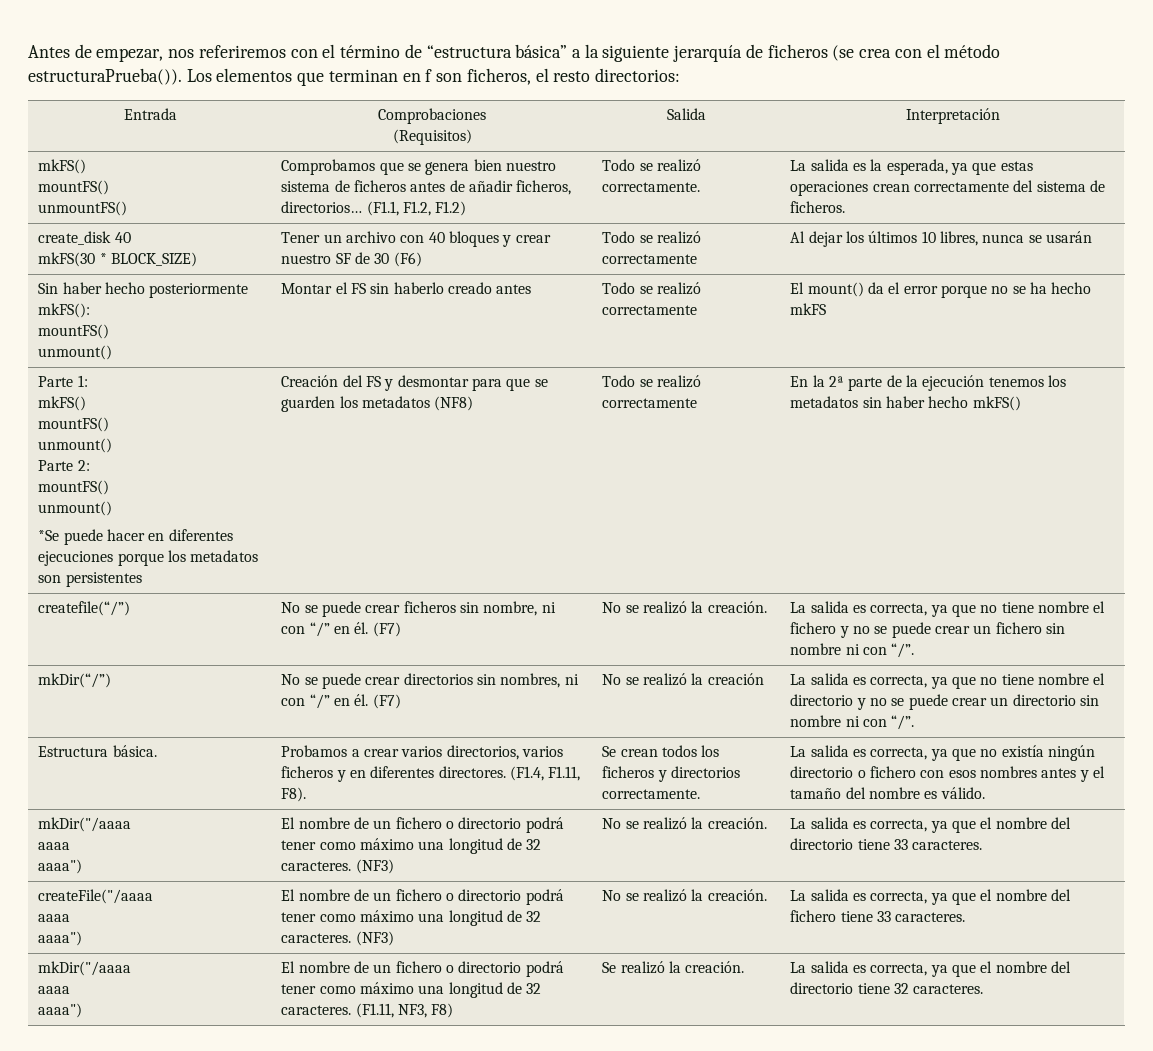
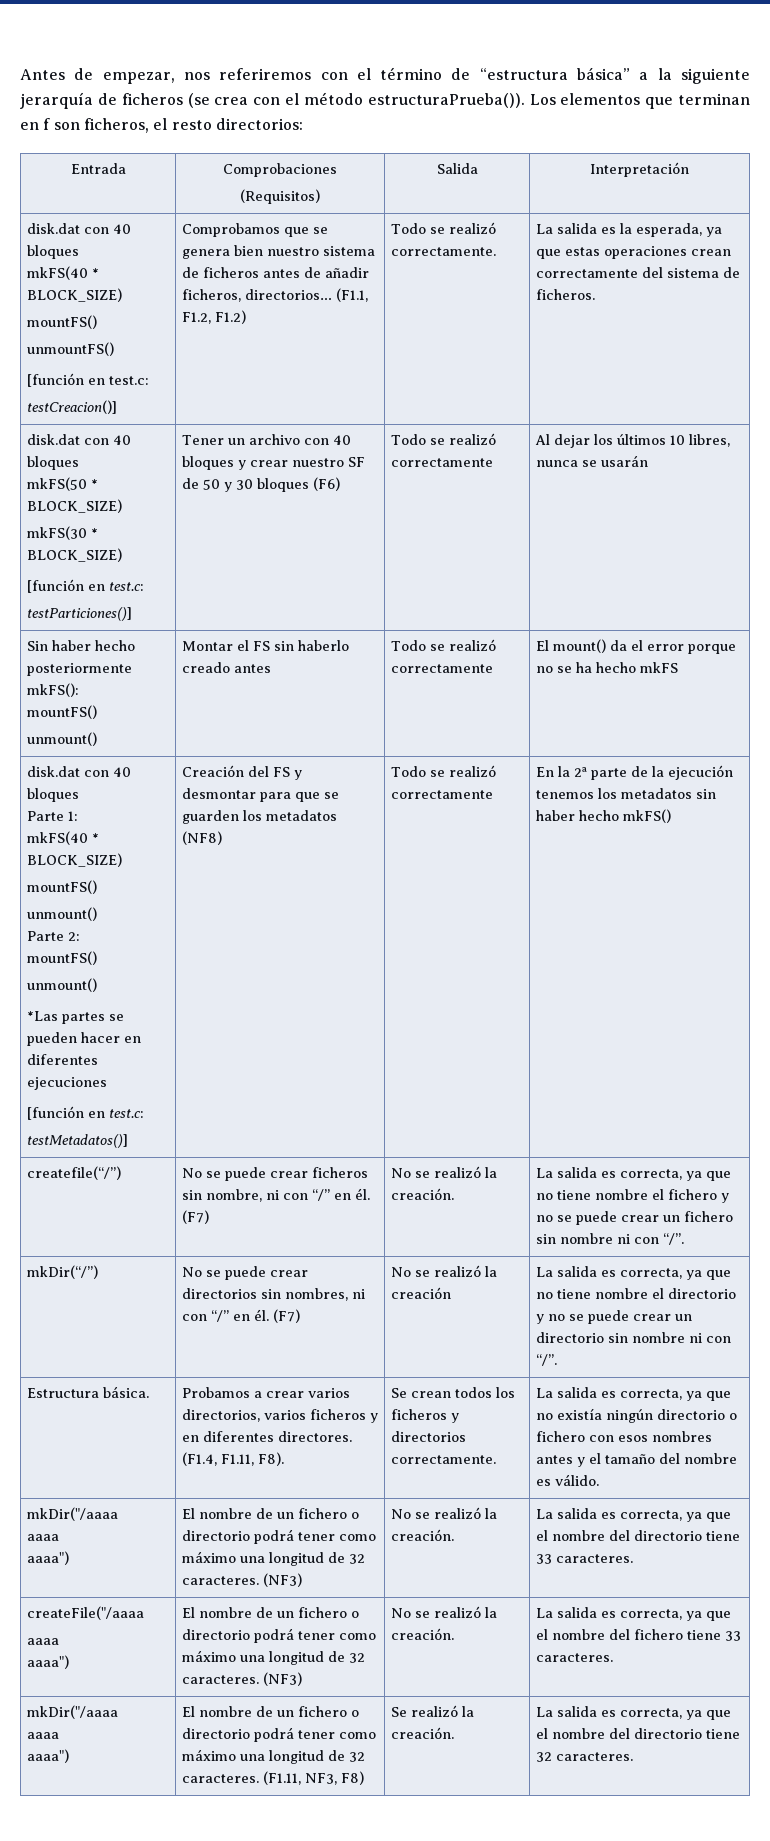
[38,159,87,174] [38,180,110,195] [38,201,128,216] mkFS() // mountFS() // unmountFS() -> [26,223,131,234] [26,245,79,259] [26,266,99,280] [26,288,122,302] [26,315,97,329] [26,342,114,356] [26,373,149,387] [26,400,117,414] disk.dat con 40 bloques // mkFS(40 * BLOCK_SIZE) // mountFS() // unmountFS() // [función en test.c: // testCreacion()]
[38,231,131,245] create_disk 40 -> [26,434,131,445] [26,456,79,470] [26,477,98,491] [26,499,122,513] disk.dat con 40 bloques // mkFS(50 * BLOCK_SIZE)
(197, 259) none -> [26,579,144,593] [26,607,132,621] // [función en test.c: // testParticiones()]
[374,253,390,264] 30 -> [202,478,309,492] 50 y 30 bloques
(827, 309) none -> [26,766,131,777] [26,788,79,802] disk.dat con 40 bloques //
[38,396,87,411] mkFS() -> [26,831,99,845] [26,853,122,867] mkFS(40 * BLOCK_SIZE)
[38,529,103,545] *Se puede -> [26,1011,124,1024] [26,1032,77,1046] *Las partes se pueden
[117,550,259,566] [38,572,142,587] porque los metadatos son persistentes -> [26,1106,144,1120] [26,1134,128,1148] // [función en test.c: // testMetadatos()]

